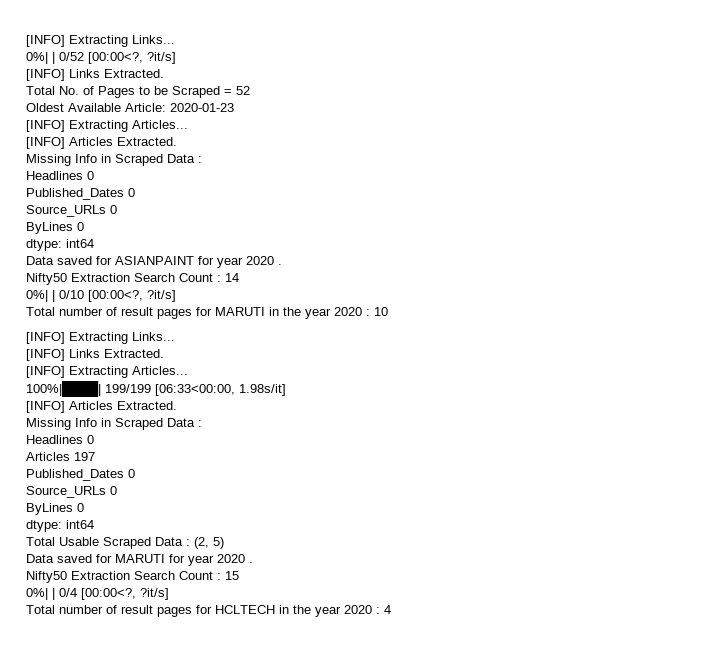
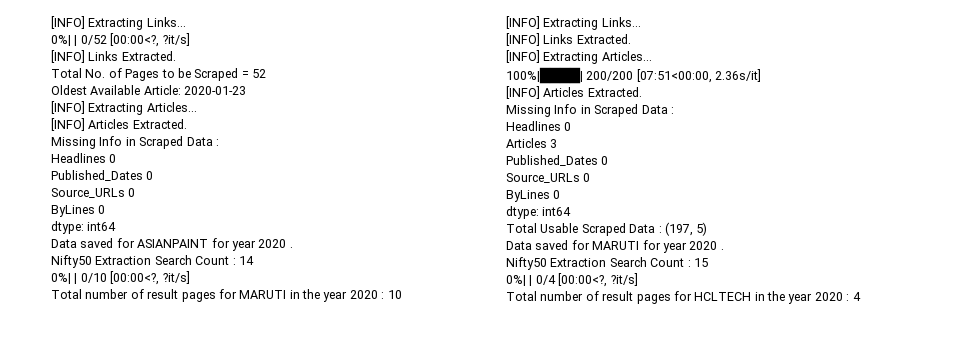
[105,384,286,396] 199/199 [06:33<00:00, 1.98s/it] -> [586,69,762,83] 200/200 [07:51<00:00, 2.36s/it]
[74,452,95,461] 197 -> [550,139,558,148] 3
[194,537,209,549] (2, -> [664,222,693,236] (197,

